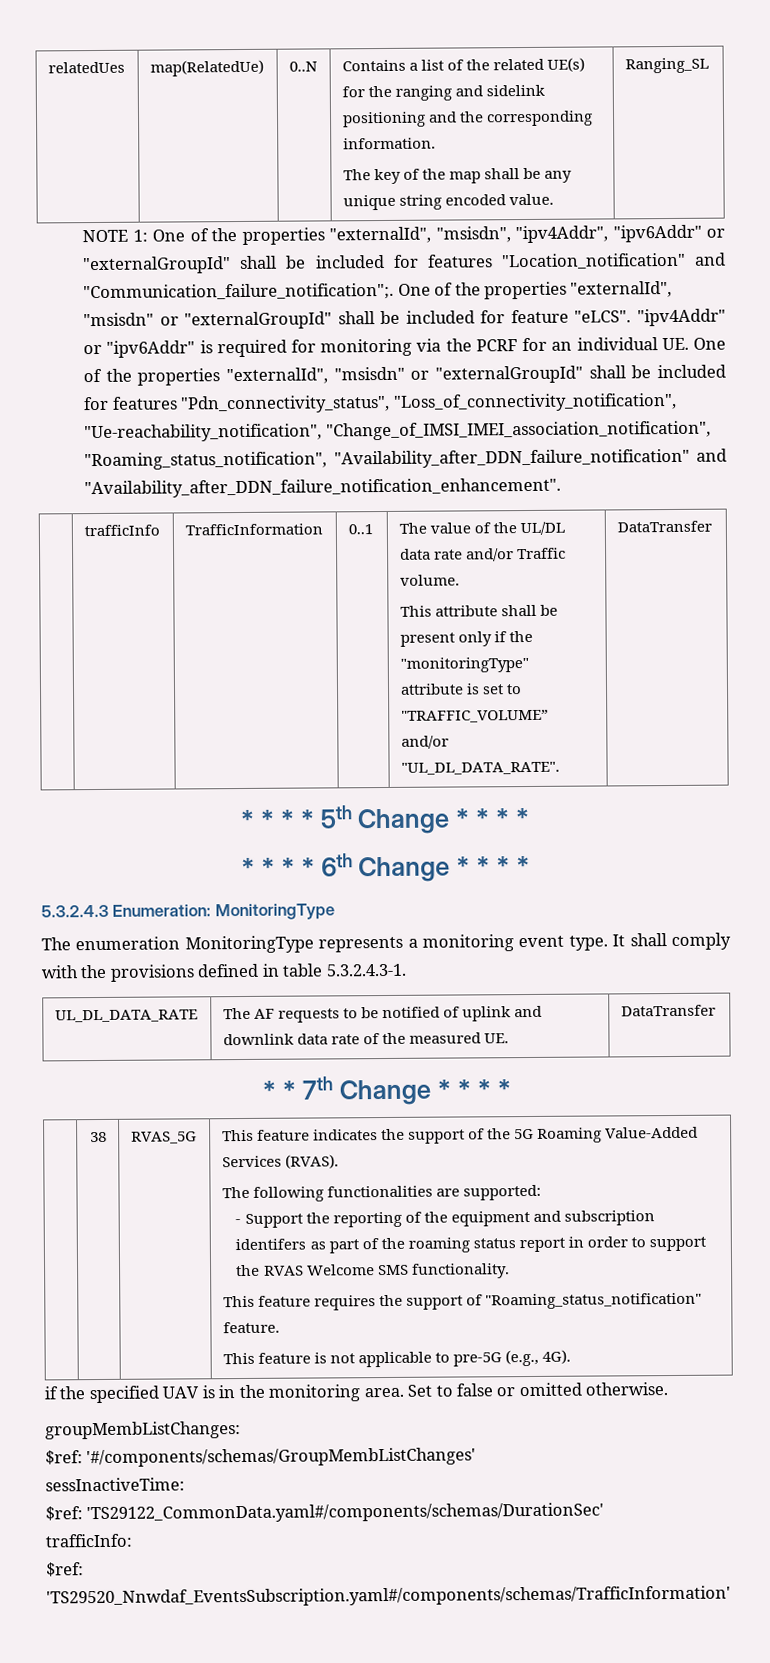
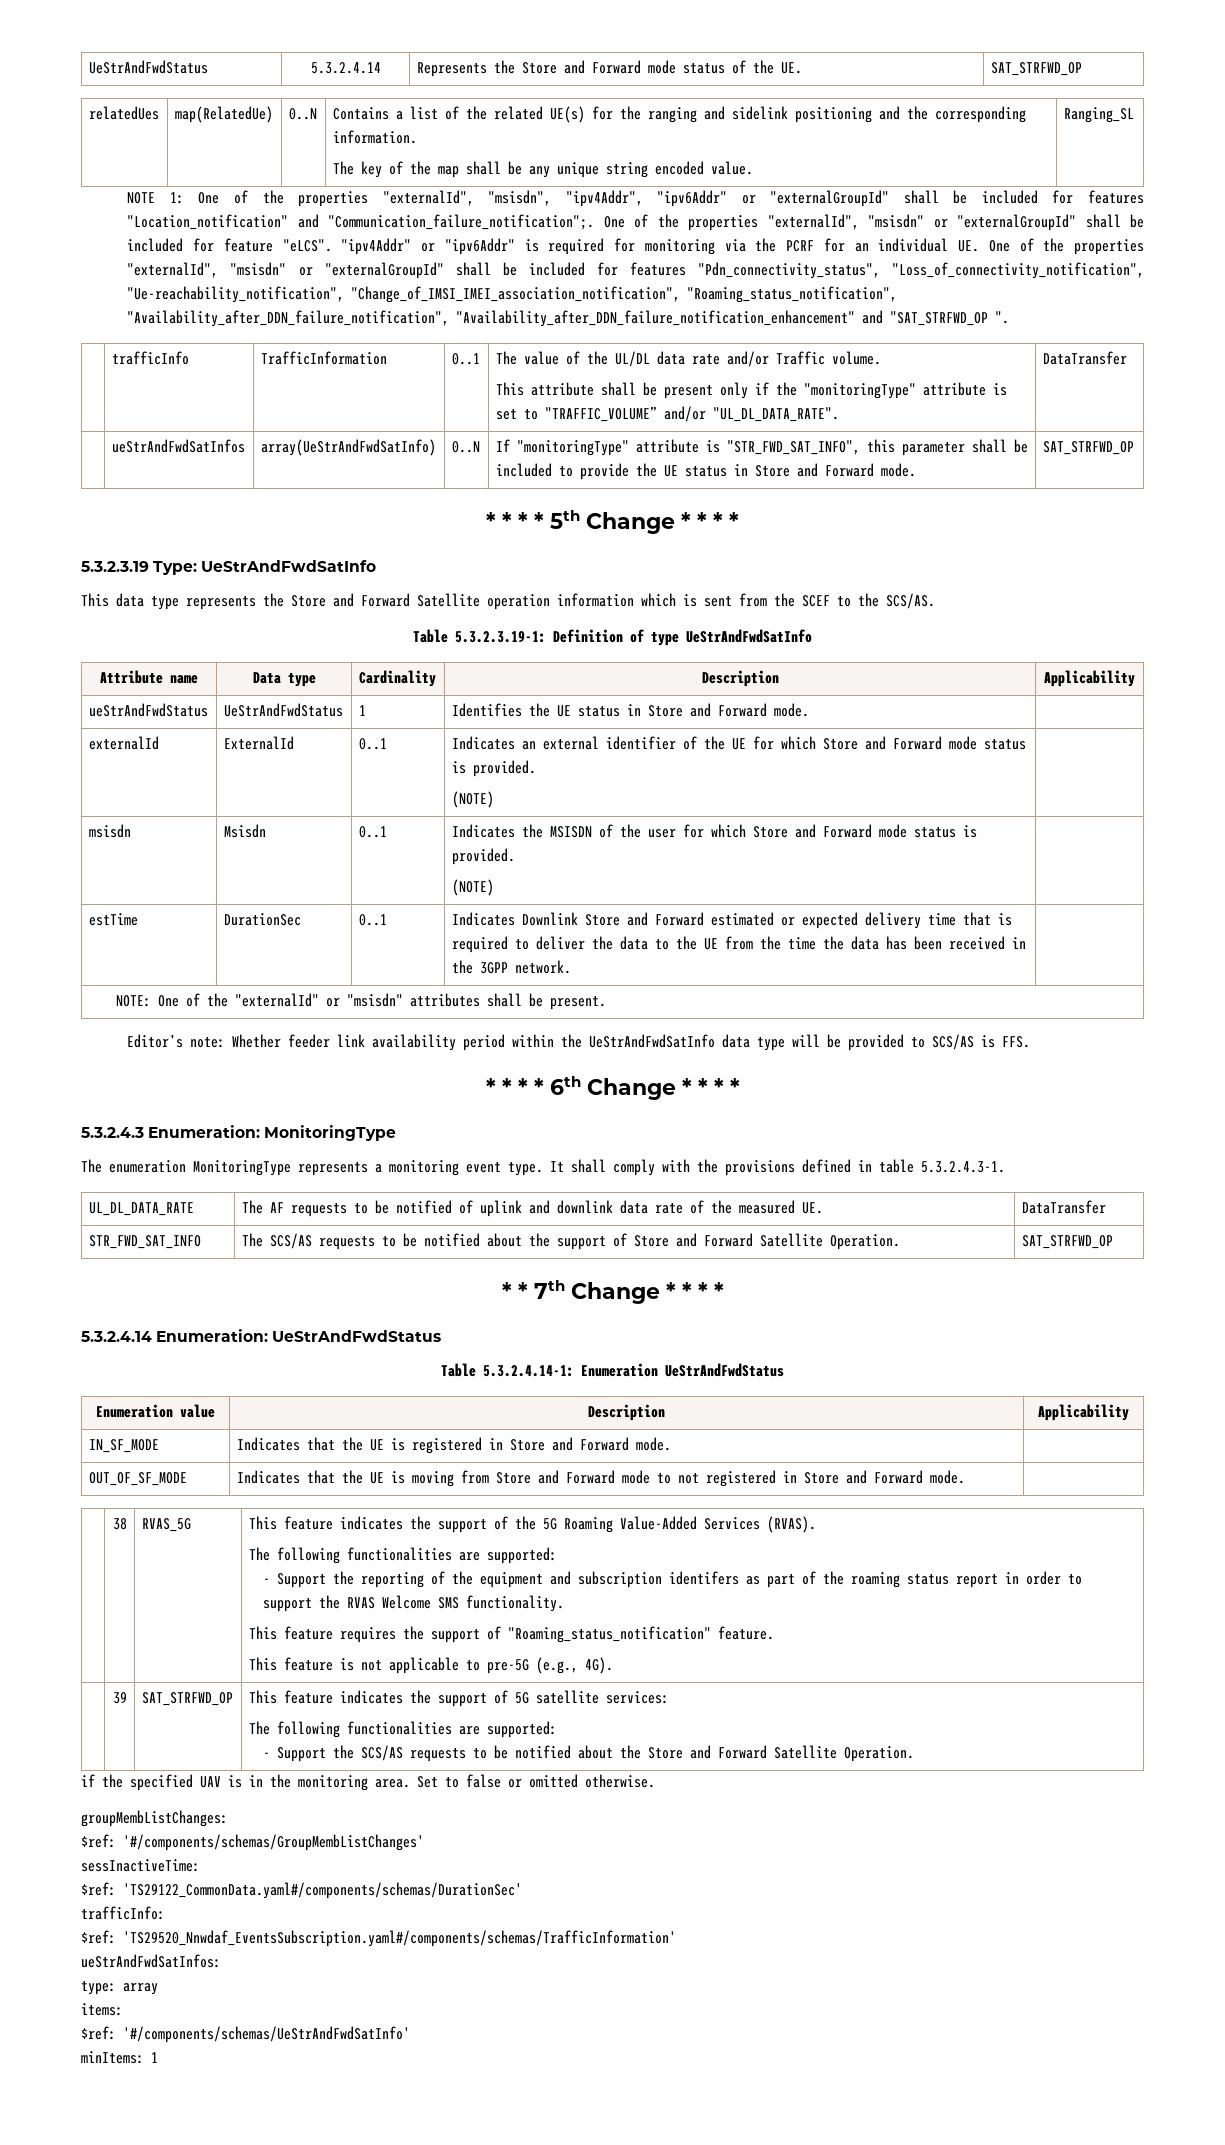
(47, 67) none -> [88,60,208,74] [310,62,381,74] [416,60,802,77] [990,62,1082,76] UeStrAndFwdStatus | 5.3.2.4.14 | Represents the Store and Forward mode status of the UE. | SAT_STRFWD_OP //
[333,448,727,469] [84,477,562,499] "Availability_after_DDN_failure_notification" and "Availability_after_DDN_failure_notification_enhancement". -> [127,310,1010,327] "Availability_after_DDN_failure_notification", "Availability_after_DDN_failure_notification_enhancement" and "SAT_STRFWD_OP ".
(712, 526) none -> [111,439,245,453] [260,439,436,456] [451,441,480,453] [495,439,1028,456] [495,463,916,480] [1042,441,1134,455] // | ueStrAndFwdSatInfos | array(UeStrAndFwdSatInfo) | 0..N | If "monitoringType" attribute is "STR_FWD_SAT_INFO", this parameter shall be included to provide the UE status in Store and Forward mode. | SAT_STRFWD_OP
(529, 817) none -> [81,560,377,575] [81,593,935,610] [413,629,812,646] [100,670,198,684] [252,672,316,687] [358,670,436,687] [701,670,779,687] [1044,670,1135,687] [88,703,208,717] [223,703,343,717] [358,705,366,716] [451,703,809,717] [88,736,159,750] [223,736,294,750] [358,738,387,750] [451,736,1026,750] [451,760,536,777] [451,791,494,808] [88,824,131,838] [223,824,266,838] [358,826,387,838] [451,824,977,838] [451,848,515,865] [451,879,494,896] [88,913,138,926] [223,913,301,926] [358,914,387,926] [451,912,1012,929] [451,936,1026,953] [451,960,571,974] [116,993,607,1010] [127,1034,1031,1051] // 5.3.2.3.19 Type: UeStrAndFwdSatInfo // This data type represents the Store and Forward Satellite operation information which is sent from the SCEF to the SCS/AS. // Table 5.3.2.3.19-1: Definition of type UeStrAndFwdSatInfo // Attribute name | Data type | Cardinality | Description | Applicability // ueStrAndFwdStatus | UeStrAndFwdStatus | 1 | Identifies the UE status in Store and Forward mode. | // externalId | ExternalId | 0..1 | Indicates an external identifier of the UE for which Store and Forward mode status is provided. // (NOTE) | // msisdn | Msisdn | 0..1 | Indicates the MSISDN of the user for which Store and Forward mode status is provided. // (NOTE) | // estTime | DurationSec | 0..1 | Indicates Downlink Store and Forward estimated or expected delivery time that is required to deliver the data to the UE from the time the data has been received in the 3GPP network. | // NOTE: One of the "externalId" or "msisdn" attributes shall be present. // Editor’s note: Whether feeder link availability period within the UeStrAndFwdSatInfo data type will be provided to SCS/AS is FFS.
(716, 1010) none -> [88,1235,201,1249] [241,1233,900,1250] [1021,1235,1113,1249] // STR_FWD_SAT_INFO | The SCS/AS requests to be notified about the support of Store and Forward Satellite Operation. | SAT_STRFWD_OP
(511, 1089) none -> [81,1329,442,1342] [441,1363,784,1377] [96,1404,215,1418] [588,1404,665,1421] [1038,1404,1129,1421] [88,1439,159,1453] [236,1437,671,1454] [88,1472,187,1486] [236,1470,965,1487] // 5.3.2.4.14 Enumeration: UeStrAndFwdStatus // Table 5.3.2.4.14-1: Enumeration UeStrAndFwdStatus // Enumeration value | Description | Applicability // IN_SF_MODE | Indicates that the UE is registered in Store and Forward mode. | // OUT_OF_SF_MODE | Indicates that the UE is moving from Store and Forward mode to not registered in Store and Forward mode. |
(572, 1356) none -> [112,1692,127,1704] [141,1692,233,1706] [248,1690,669,1707] [248,1721,557,1738] [262,1745,914,1762] // | 39 | SAT_STRFWD_OP | This feature indicates the support of 5G satellite services: // The following functionalities are supported: // - Support the SCS/AS requests to be notified about the Store and Forward Satellite Operation.
(731, 1596) none -> [81,1954,221,1968] [81,1981,158,1995] [81,2003,123,2016] [81,2026,410,2043] [81,2051,158,2064] // ueStrAndFwdSatInfos: // type: array // items: // $ref: '#/components/schemas/UeStrAndFwdSatInfo' // minItems: 1

